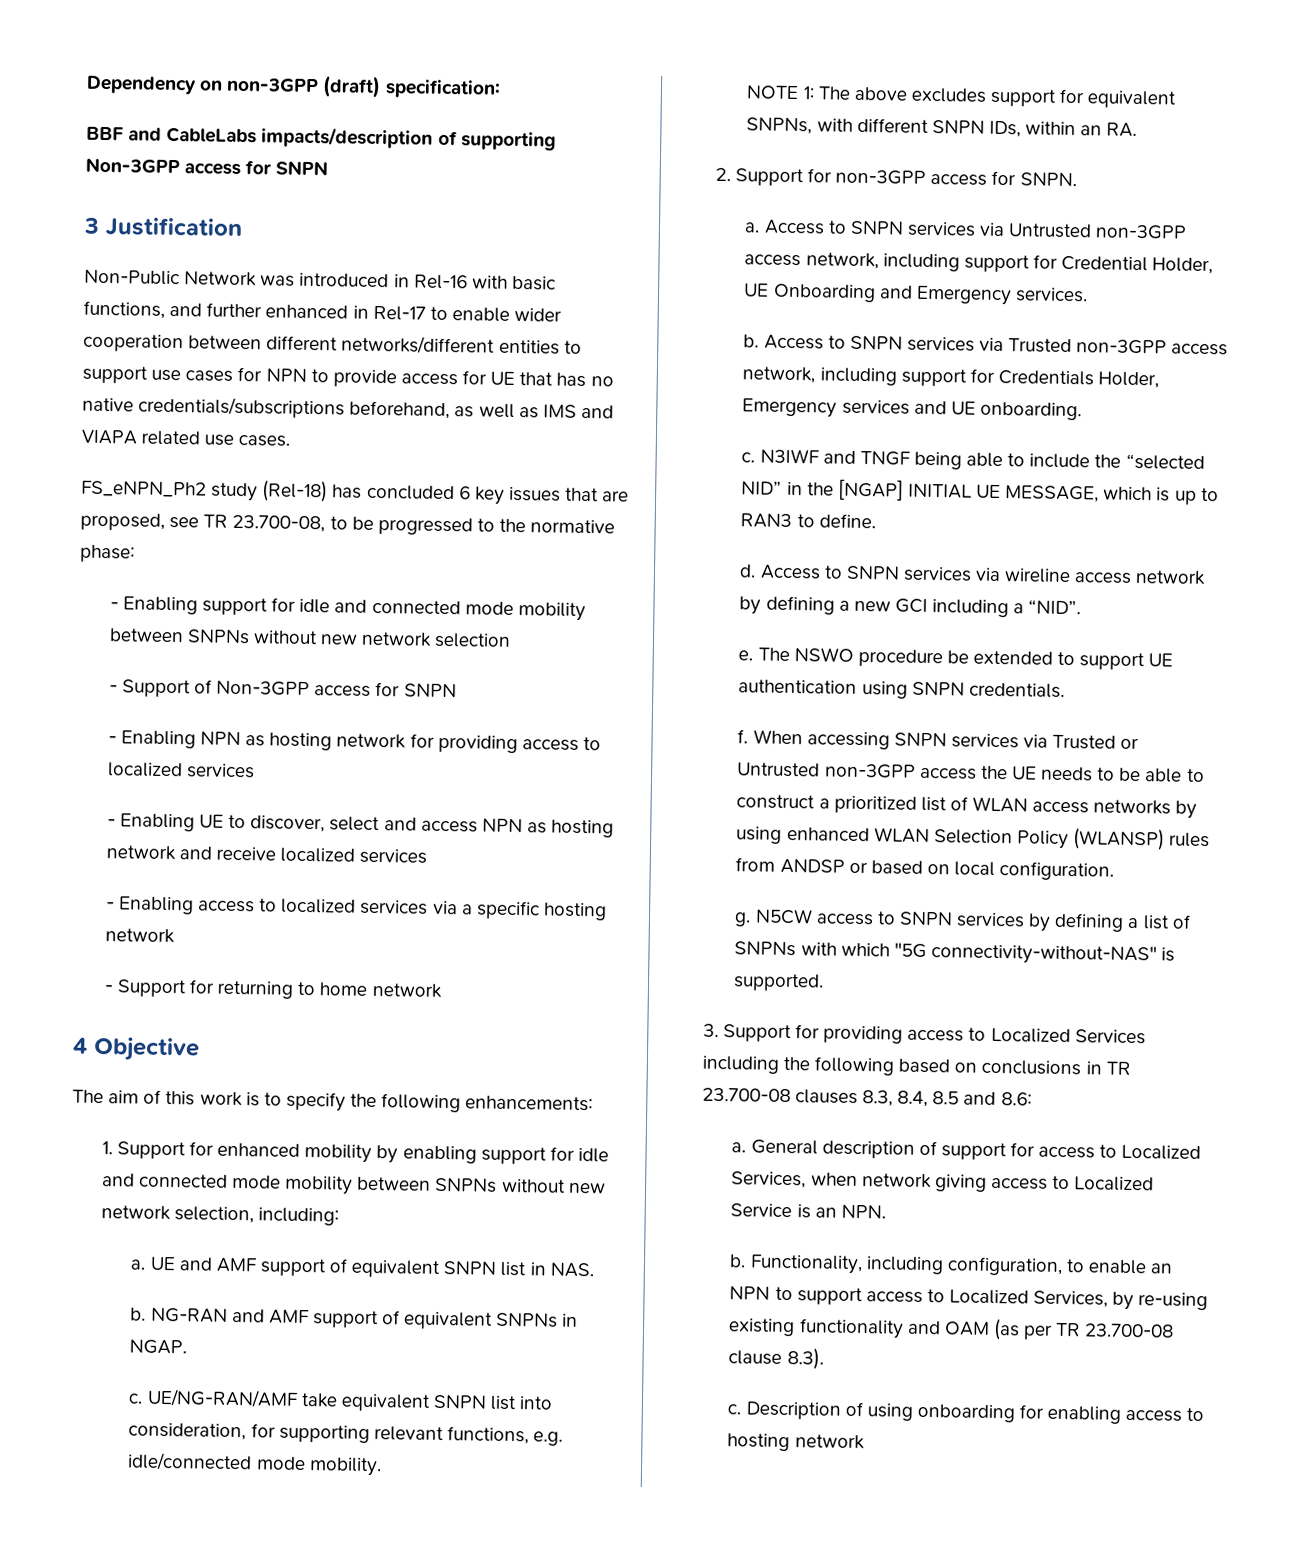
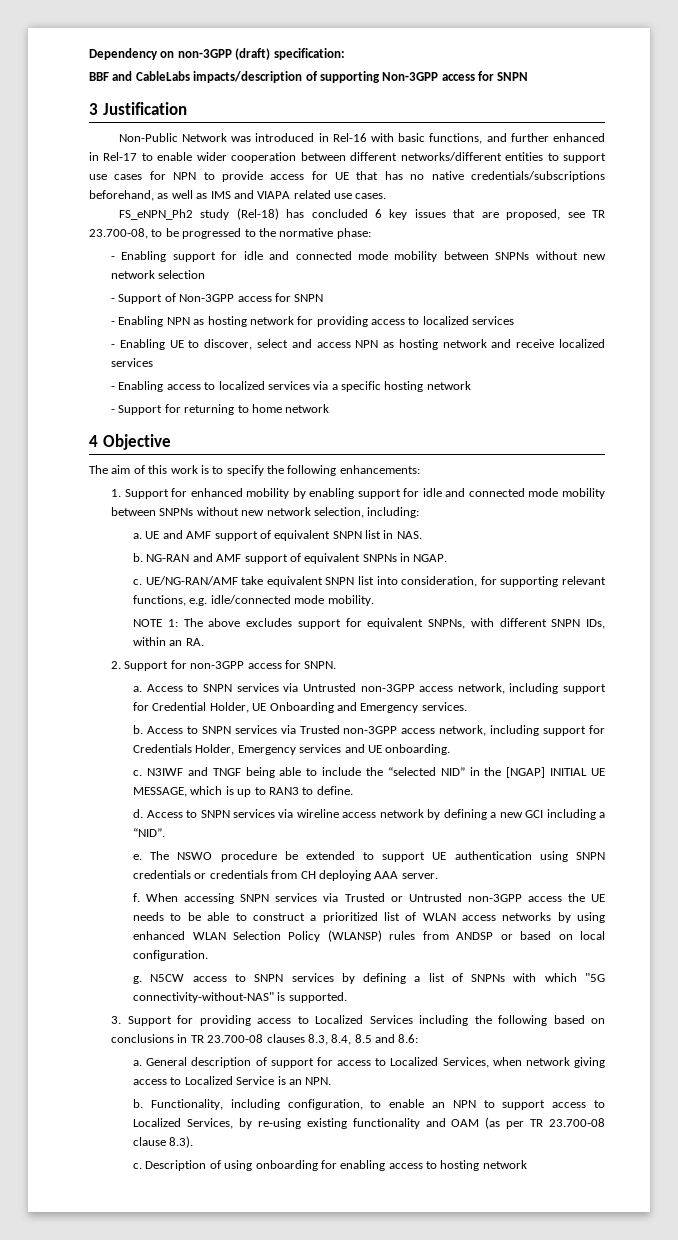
[968,682,1065,698] credentials. -> [133,870,438,881] credentials or credentials from CH deploying AAA server.

